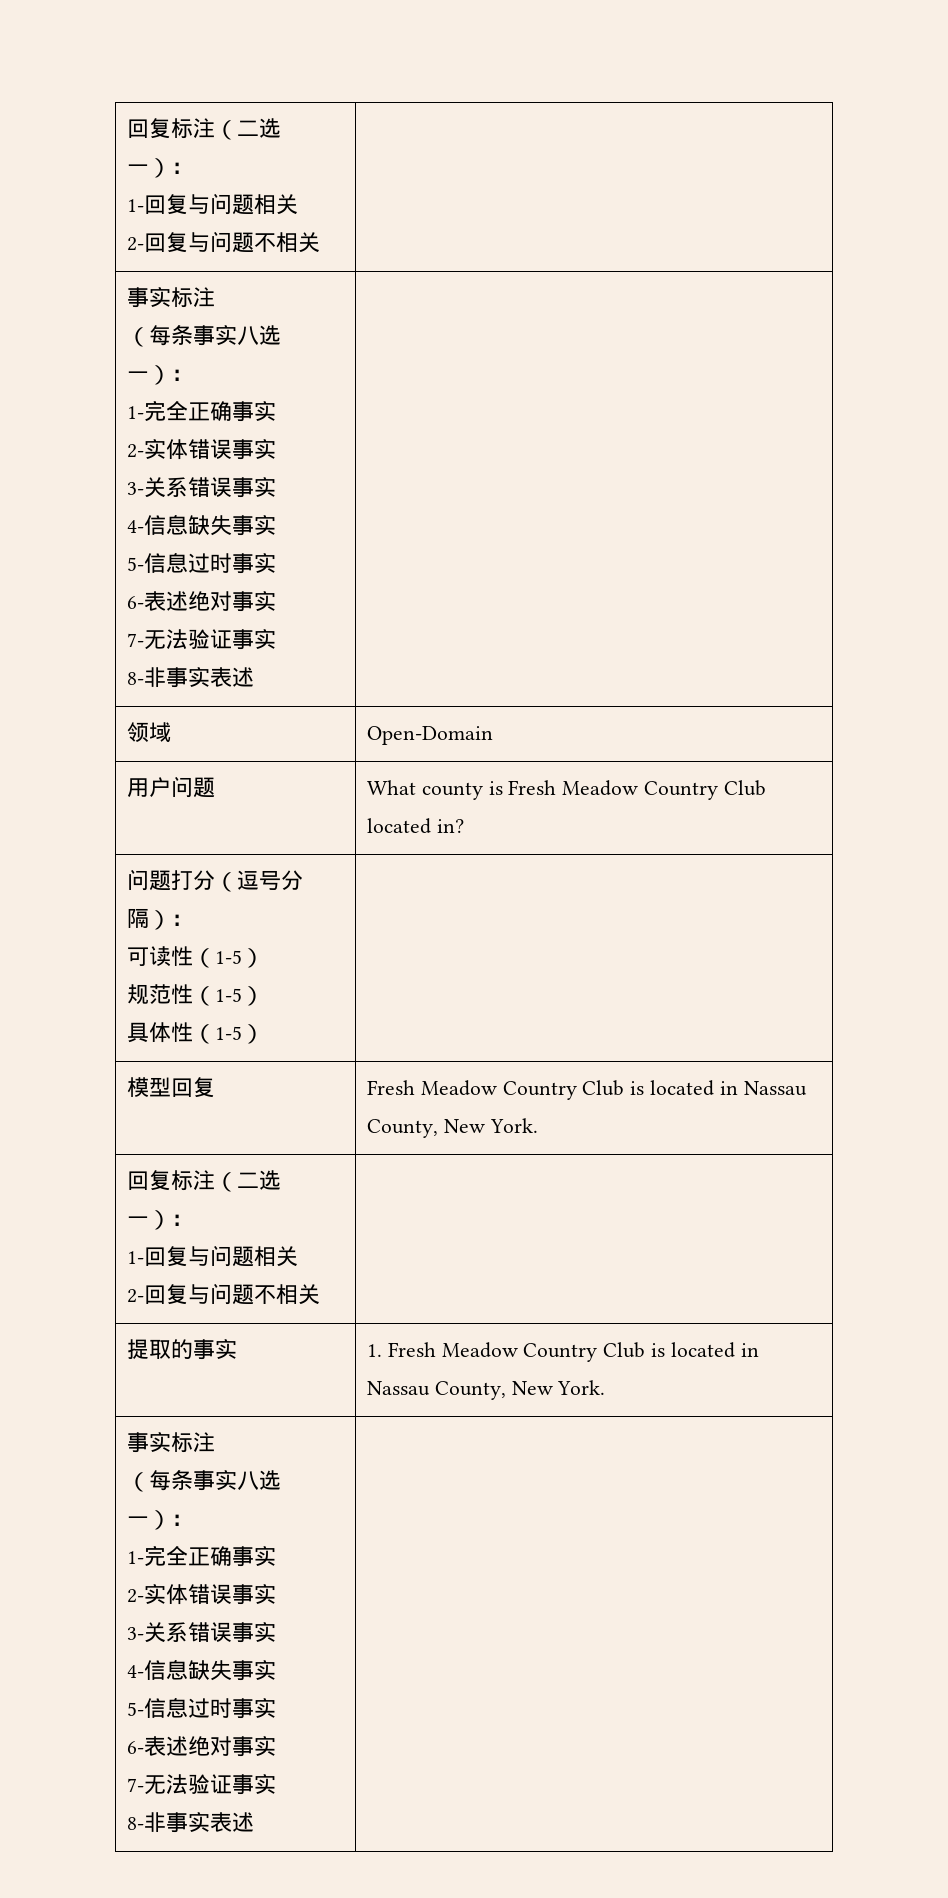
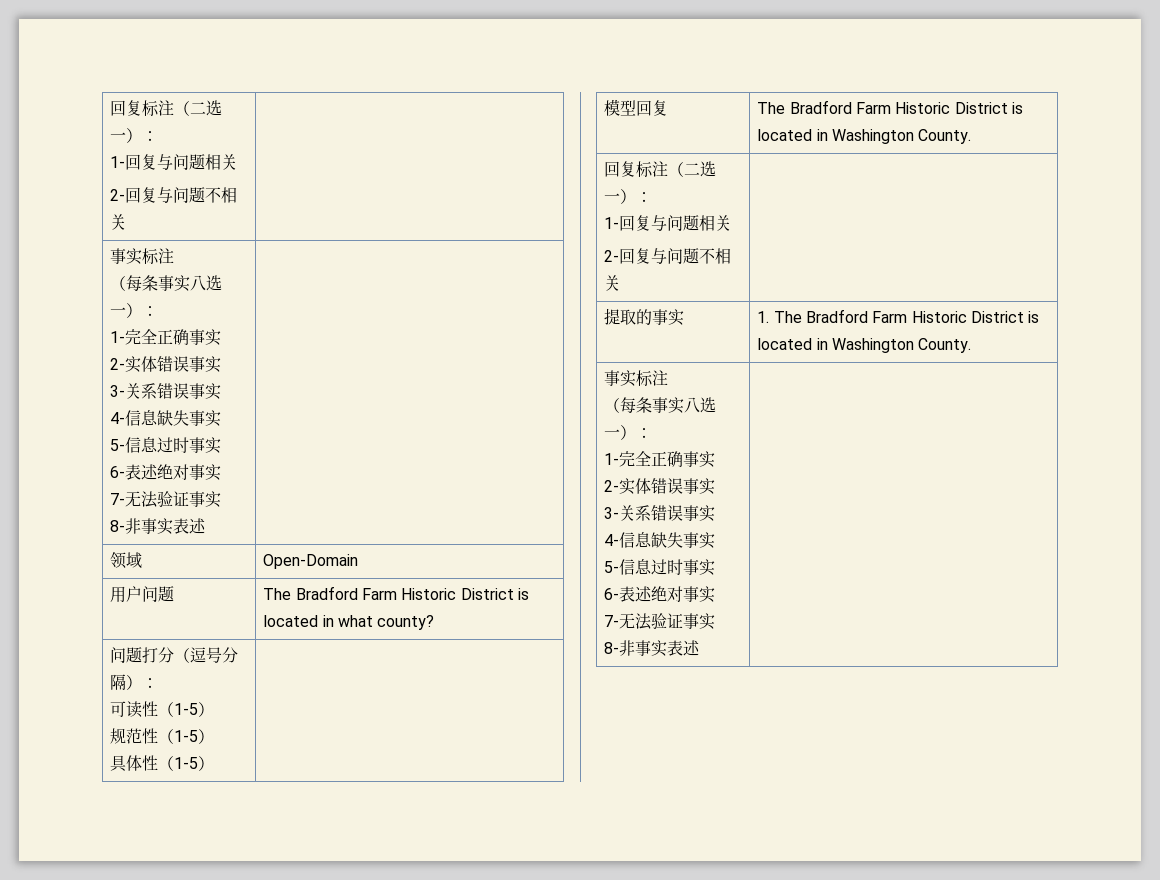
[367,780,766,800] [367,818,464,834] What county is Fresh Meadow Country Club located in? -> [263,586,530,600] [263,615,435,630] The Bradford Farm Historic District is located in what county?
[367,1080,807,1100] [367,1118,538,1138] Fresh Meadow Country Club is located in Nassau County, New York. -> [757,100,1024,114] [757,129,972,144] The Bradford Farm Historic District is located in Washington County.
[387,1342,759,1362] [367,1380,606,1400] Fresh Meadow Country Club is located in Nassau County, New York. -> [773,309,1040,323] [757,338,972,353] The Bradford Farm Historic District is located in Washington County.

